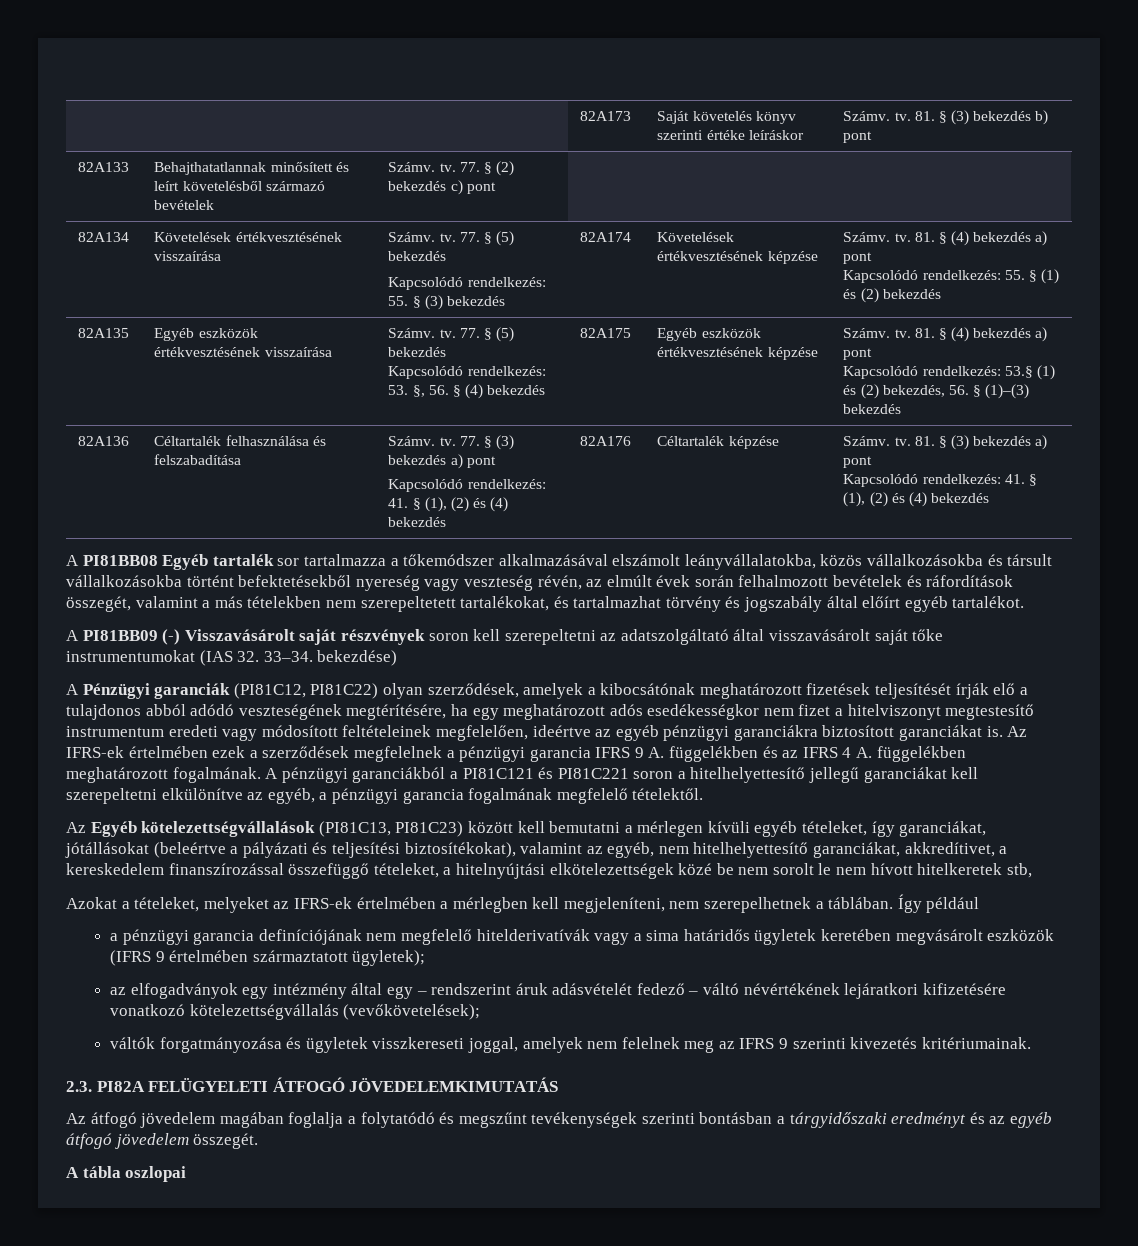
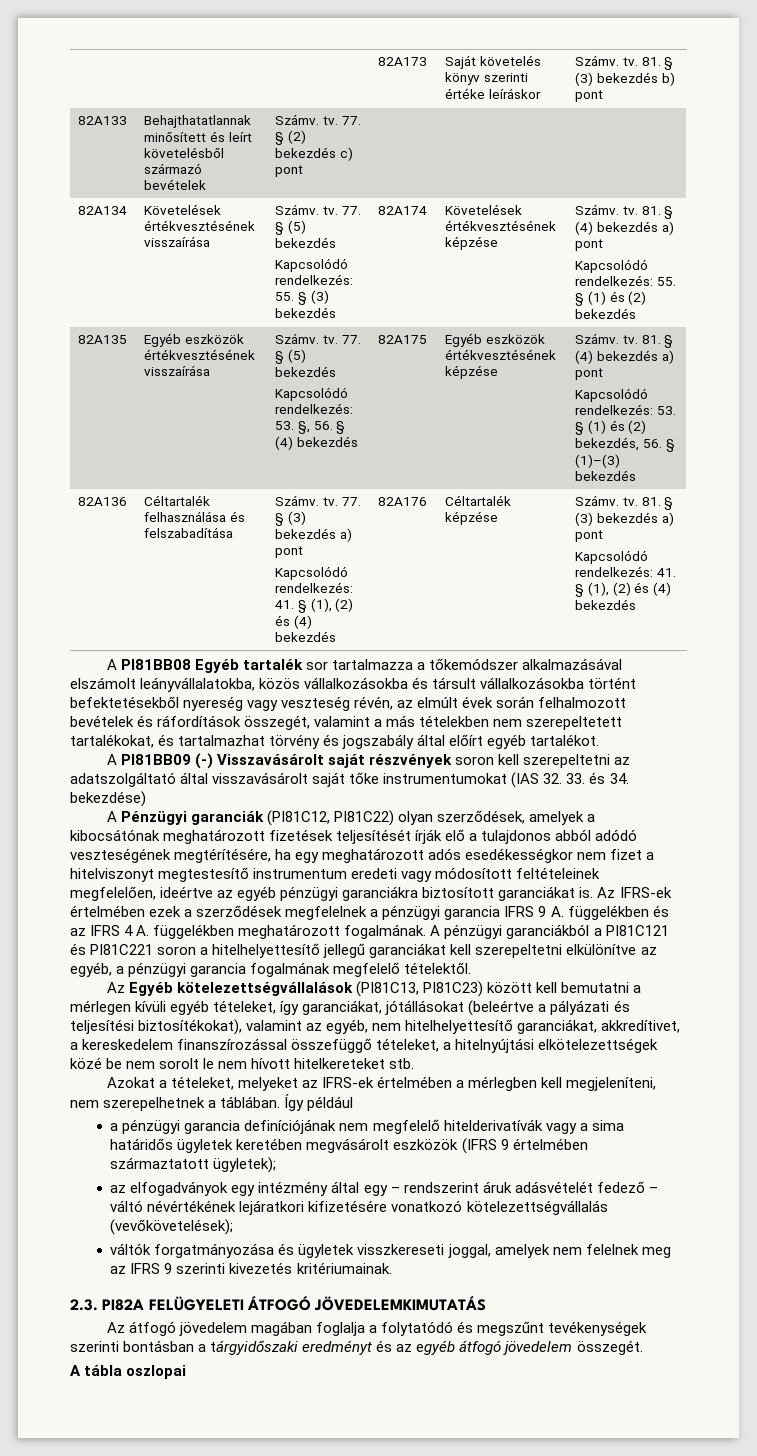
[1004,366,1033,378] 53.§ -> [656,406,676,415] [575,422,585,435] 53. §
[263,651,313,662] 33–34. -> [566,772,629,784] 33. és 34.
[917,863,1032,878] hitelkeretek stb, -> [294,1058,415,1069] hitelkereteket stb.

